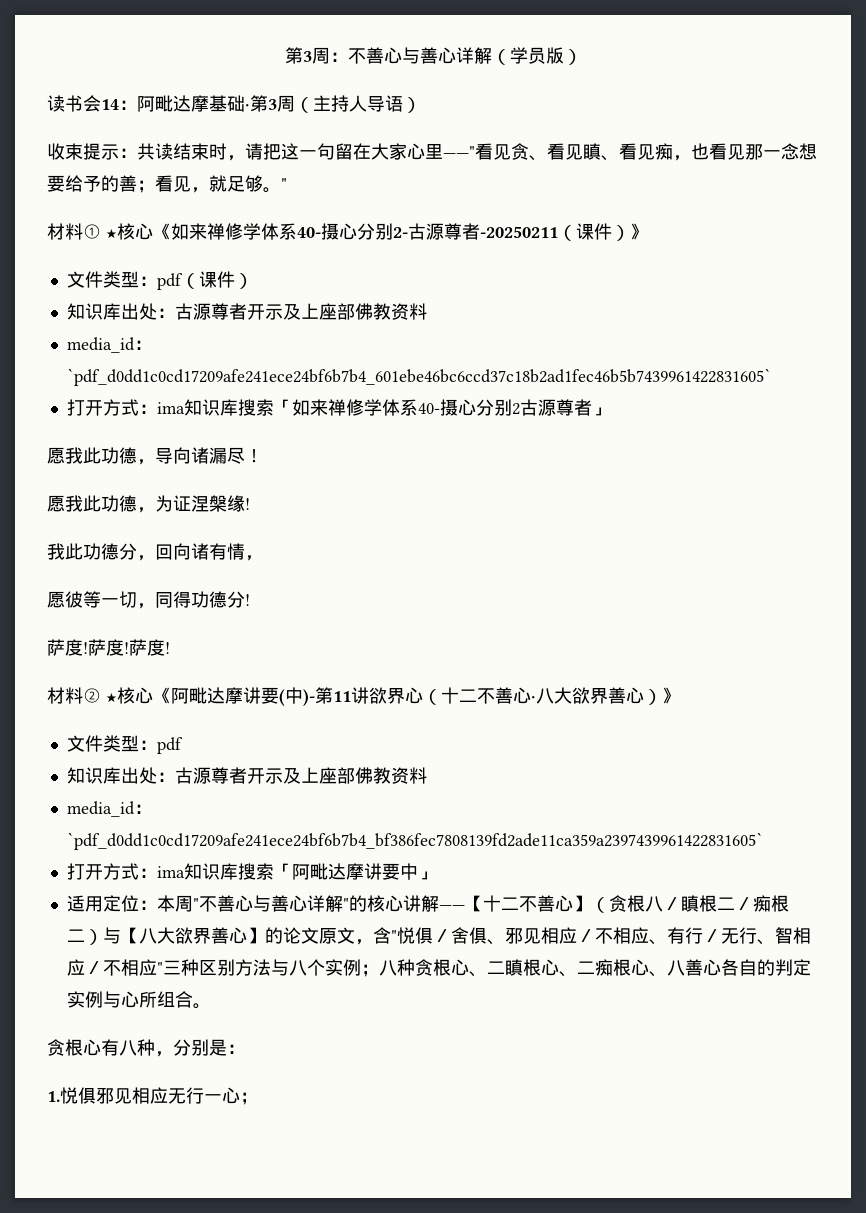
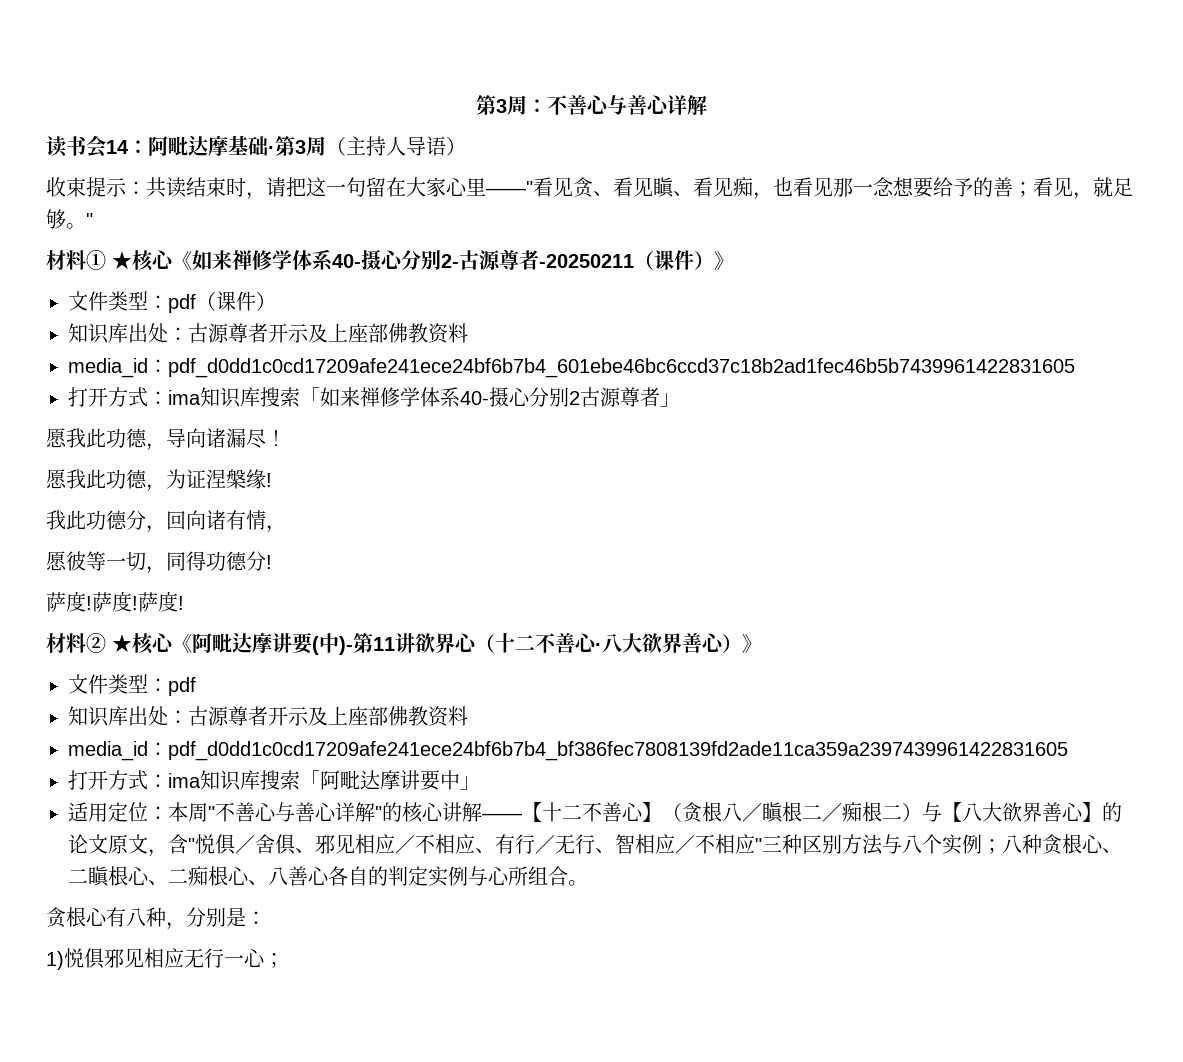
[491,47,582,65] （学员版） -> (707, 105) none
[66,368,771,386] `pdf_d0dd1c0cd17209afe241ece24bf6b7b4_601ebe46bc6ccd37c18b2ad1fec46b5b7439961422831605` -> [168,358,1075,378] pdf_d0dd1c0cd17209afe241ece24bf6b7b4_601ebe46bc6ccd37c18b2ad1fec46b5b7439961422831605
[66,832,763,850] `pdf_d0dd1c0cd17209afe241ece24bf6b7b4_bf386fec7808139fd2ade11ca359a2397439961422831605` -> [168,741,1068,761] pdf_d0dd1c0cd17209afe241ece24bf6b7b4_bf386fec7808139fd2ade11ca359a2397439961422831605
[47,1091,60,1102] 1. -> [46,951,64,970] 1)

